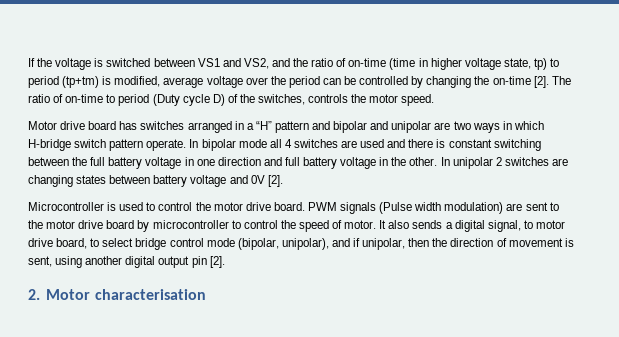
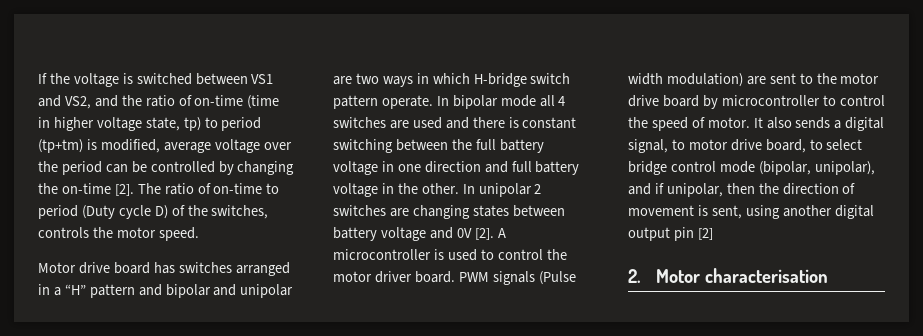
[28,202,104,211] // Microcontroller -> [497,228,506,238] [333,249,431,260] A microcontroller
[245,202,271,211] drive -> [374,271,412,283] driver
[209,256,225,268] [2]. -> [697,228,713,240] [2]

